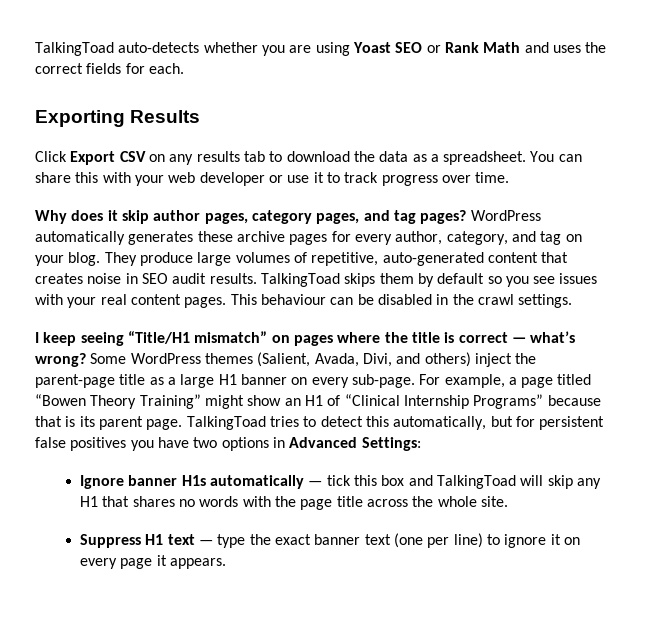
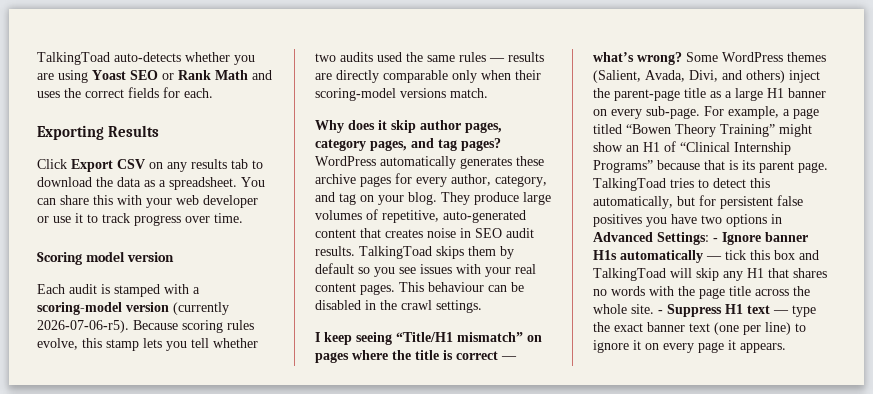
(510, 177) none -> [37,251,174,265] [37,284,200,297] [37,302,229,315] [37,320,254,333] [37,338,258,351] [315,52,544,62] [315,70,541,83] [315,88,488,101] // Scoring model version // Each audit is stamped with a scoring-model version (currently 2026-07-06-r5). Because scoring rules evolve, this stamp lets you tell whether two audits used the same rules — results are directly comparable only when their scoring-model versions match.
(421, 444) // -> [713,238,718,242] -
(508, 501) // -> [658,310,663,314] -

